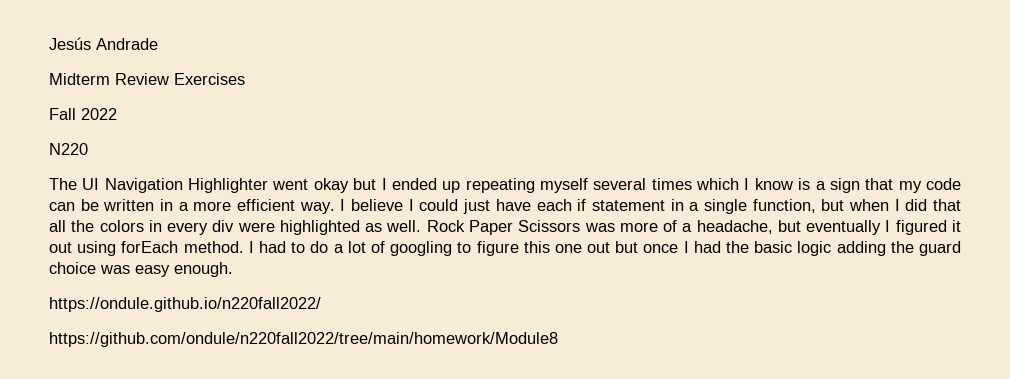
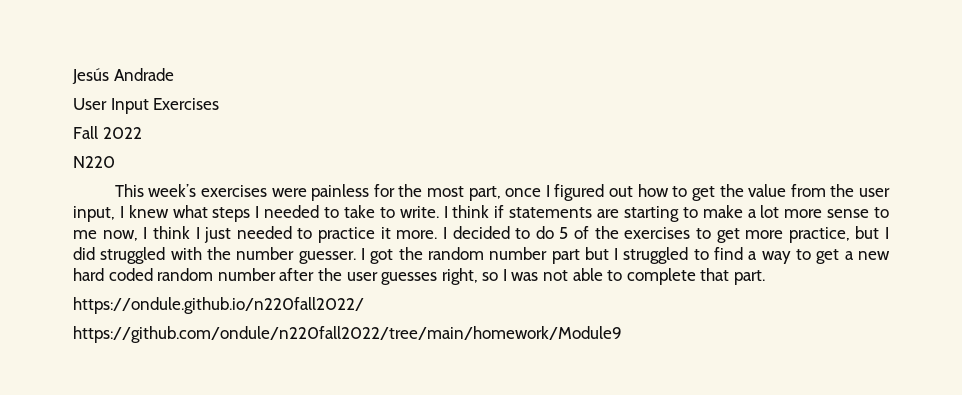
[49,73,169,85] Midterm Review -> [73,98,149,114] User Input
[49,178,962,193] [49,199,961,214] [49,220,961,235] [49,241,962,256] [49,262,233,277] The UI Navigation Highlighter went okay but I ended up repeating myself several times which I know is a sign that my code can be written in a more efficient way. I believe I could just have each if statement in a single function, but when I did that all the colors in every div were highlighted as well. Rock Paper Scissors was more of a headache, but eventually I figured it out using forEach method. I had to do a lot of googling to figure this one out but once I had the basic logic adding the guard choice was easy enough. -> [114,184,891,201] [73,205,889,222] [73,226,889,243] [73,247,891,264] [73,268,766,285] This week’s exercises were painless for the most part, once I figured out how to get the value from the user input, I knew what steps I needed to take to write. I think if statements are starting to make a lot more sense to me now, I think I just needed to practice it more. I decided to do 5 of the exercises to get more practice, but I did struggled with the number guesser. I got the random number part but I struggled to find a way to get a new hard coded random number after the user guesses right, so I was not able to complete that part.
[49,332,558,347] https://github.com/ondule/n220fall2022/tree/main/homework/Module8 -> [73,326,622,343] https://github.com/ondule/n220fall2022/tree/main/homework/Module9

